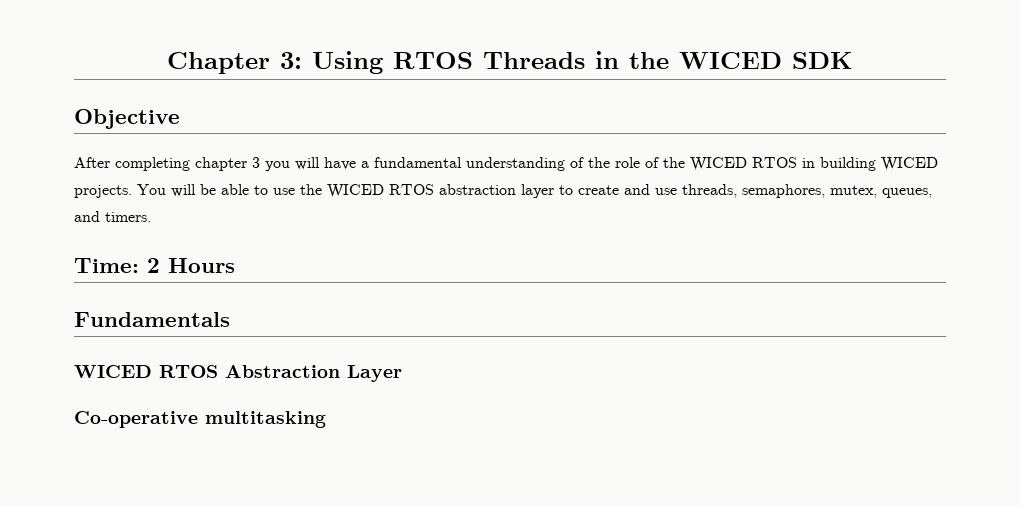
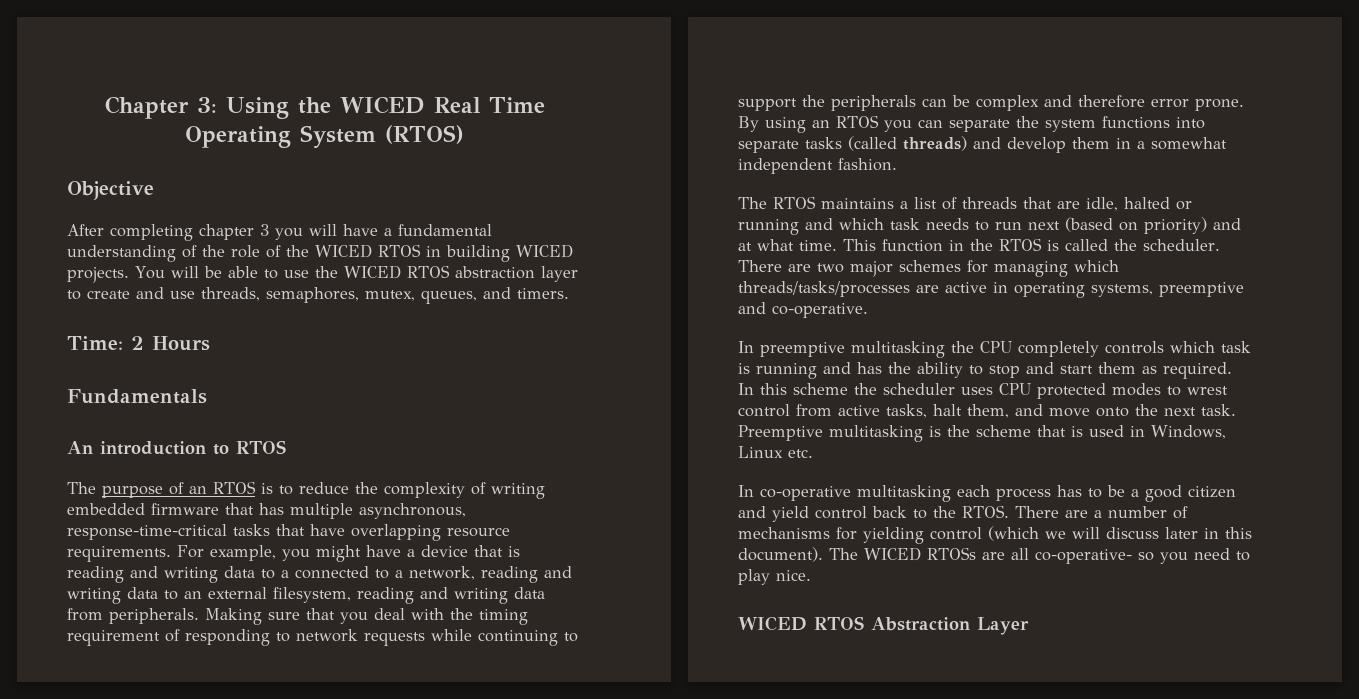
[393,51,853,69] RTOS Threads in the WICED SDK -> [297,96,545,114] [185,125,464,148] the WICED Real Time Operating System (RTOS)
(230, 319) none -> [67,440,286,455] [67,481,545,499] [67,503,466,519] [67,524,510,541] [67,545,520,562] [67,566,572,583] [67,587,545,604] [67,608,528,625] [67,629,578,646] [738,95,1244,111] [738,115,1205,133] [738,136,1227,153] [738,158,897,174] [738,196,1192,211] [738,217,1241,235] [738,238,1220,252] [738,260,1119,277] [738,281,1244,298] [738,302,868,318] [738,341,1251,358] [738,362,1232,379] [738,383,1228,399] [738,404,1236,418] [738,425,1226,442] [738,446,813,458] [738,485,1236,502] [738,505,1188,522] [738,526,1252,544] [738,547,1250,564] [738,569,811,585] // An introduction to RTOS // The purpose of an RTOS is to reduce the complexity of writing embedded firmware that has multiple asynchronous, response-time-critical tasks that have overlapping resource requirements. For example, you might have a device that is reading and writing data to a connected to a network, reading and writing data to an external filesystem, reading and writing data from peripherals. Making sure that you deal with the timing requirement of responding to network requests while continuing to support the peripherals can be complex and therefore error prone. By using an RTOS you can separate the system functions into separate tasks (called threads) and develop them in a somewhat independent fashion. // The RTOS maintains a list of threads that are idle, halted or running and which task needs to run next (based on priority) and at what time. This function in the RTOS is called the scheduler. There are two major schemes for managing which threads/tasks/processes are active in operating systems, preemptive and co-operative. // In preemptive multitasking the CPU completely controls which task is running and has the ability to stop and start them as required. In this scheme the scheduler uses CPU protected modes to wrest control from active tasks, halt them, and move onto the next task. Preemptive multitasking is the scheme that is used in Windows, Linux etc. // In co-operative multitasking each process has to be a good citizen and yield control back to the RTOS. There are a number of mechanisms for yielding control (which we will discuss later in this document). The WICED RTOSs are all co-operative- so you need to play nice.
[74,411,326,428] // Co-operative multitasking -> (1029, 626) none

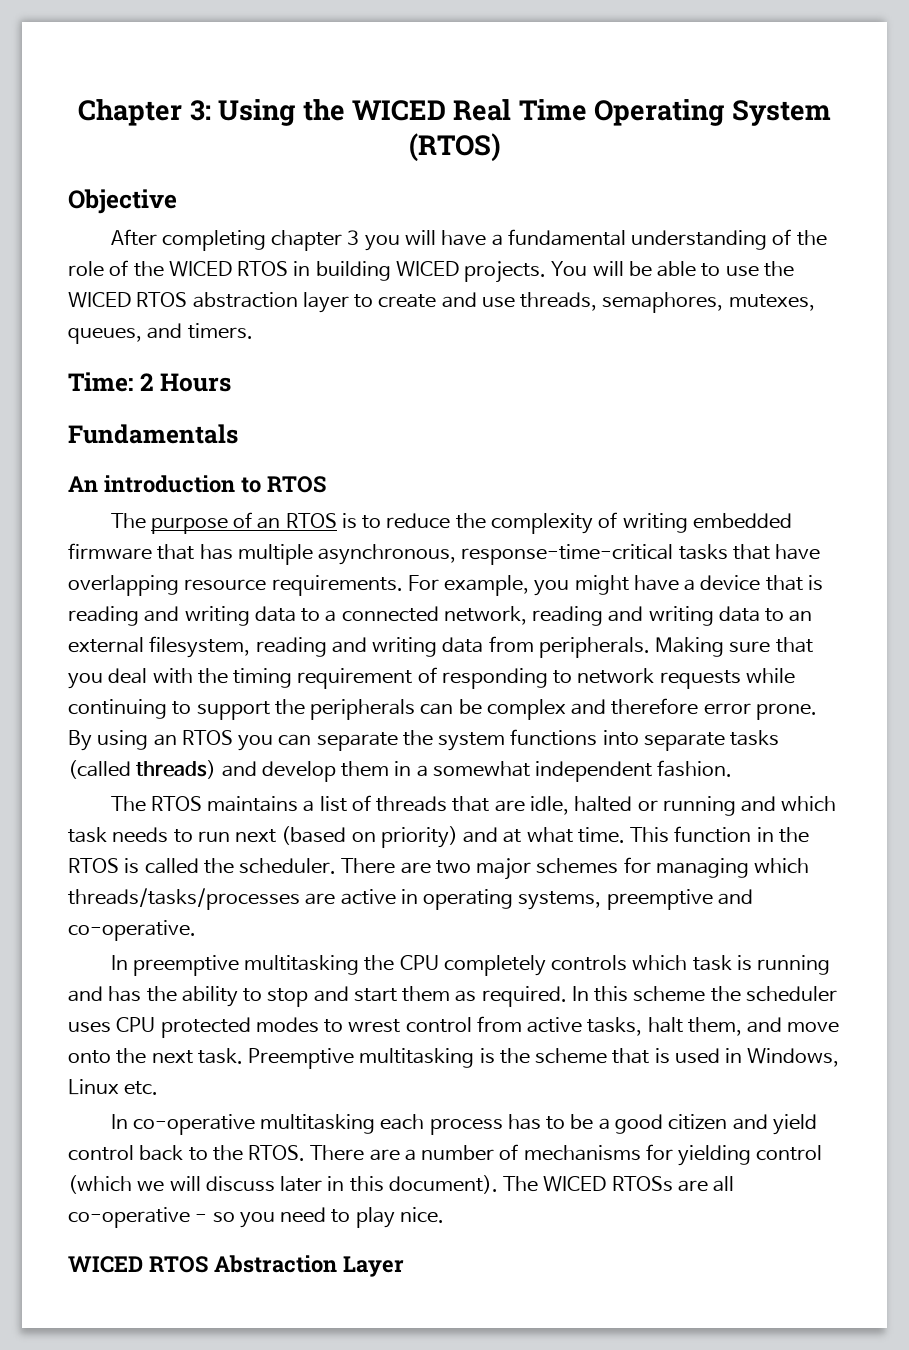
[365,290,415,301] mutex, -> [728,294,815,311] mutexes,
[375,569,403,579] to a -> (439, 614) none
[1035,549,1132,564] co-operative- -> [68,1207,208,1228] co-operative -

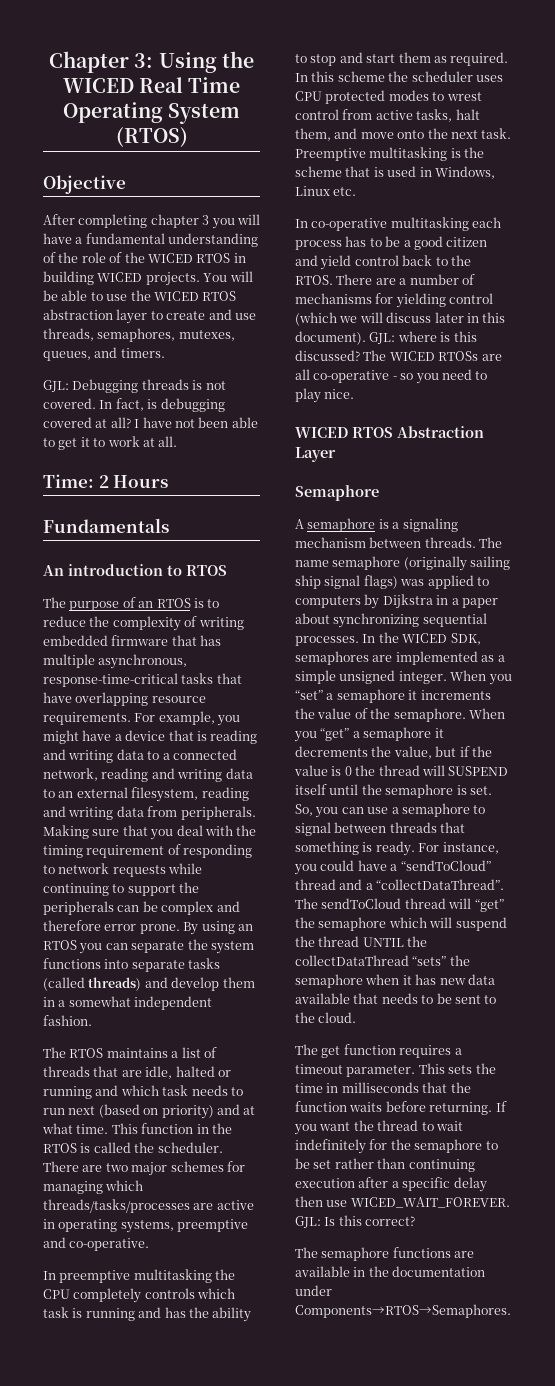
(253, 331) none -> [43,379,226,393] [43,398,225,412] [43,417,258,428] [43,436,178,450] // GJL: Debugging threads is not covered. In fact, is debugging covered at all? I have not been able to get it to work at all.
(498, 1184) none -> [369,331,477,344] [295,350,360,361] GJL: where is this discussed?
(404, 1266) none -> [295,485,379,501] [295,518,458,532] [295,537,503,548] [295,556,511,571] [295,575,489,589] [295,594,498,609] [295,613,487,628] [295,632,481,646] [295,651,505,665] [295,670,512,685] [295,689,491,703] [295,708,505,722] [294,727,444,742] [295,746,492,759] [294,765,509,776] [295,784,492,798] [295,803,486,818] [295,822,466,836] [295,841,499,856] [294,860,491,875] [295,879,505,890] [295,898,504,912] [295,917,507,931] [295,936,428,947] [295,955,470,966] [295,974,495,988] [295,993,497,1004] [295,1012,357,1023] [295,1044,462,1058] [295,1063,496,1077] [295,1082,471,1093] [295,1101,507,1115] [294,1120,463,1135] [295,1139,498,1154] [295,1158,475,1172] [295,1177,487,1192] [295,1196,510,1208] [295,1215,416,1228] [295,1247,475,1261] [295,1266,486,1277] [295,1285,332,1296] [295,1304,511,1318] // Semaphore // A semaphore is a signaling mechanism between threads. The name semaphore (originally sailing ship signal flags) was applied to computers by Dijkstra in a paper about synchronizing sequential processes. In the WICED SDK, semaphores are implemented as a simple unsigned integer. When you “set” a semaphore it increments the value of the semaphore. When you “get” a semaphore it decrements the value, but if the value is 0 the thread will SUSPEND itself until the semaphore is set. So, you can use a semaphore to signal between threads that something is ready. For instance, you could have a “sendToCloud” thread and a “collectDataThread”. The sendToCloud thread will “get” the semaphore which will suspend the thread UNTIL the collectDataThread “sets” the semaphore when it has new data available that needs to be sent to the cloud. // The get function requires a timeout parameter. This sets the time in milliseconds that the function waits before returning. If you want the thread to wait indefinitely for the semaphore to be set rather than continuing execution after a specific delay then use WICED_WAIT_FOREVER. GJL: Is this correct? // The semaphore functions are available in the documentation under Components→RTOS→Semaphores.

